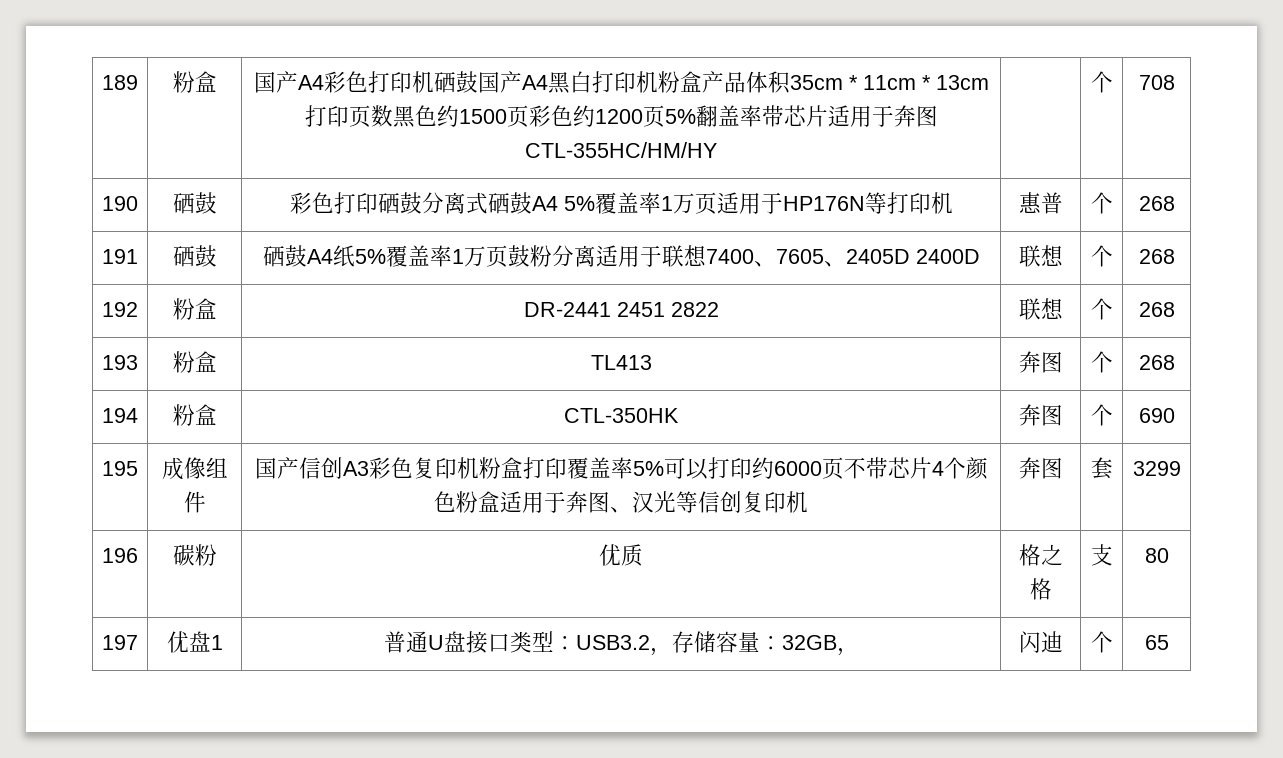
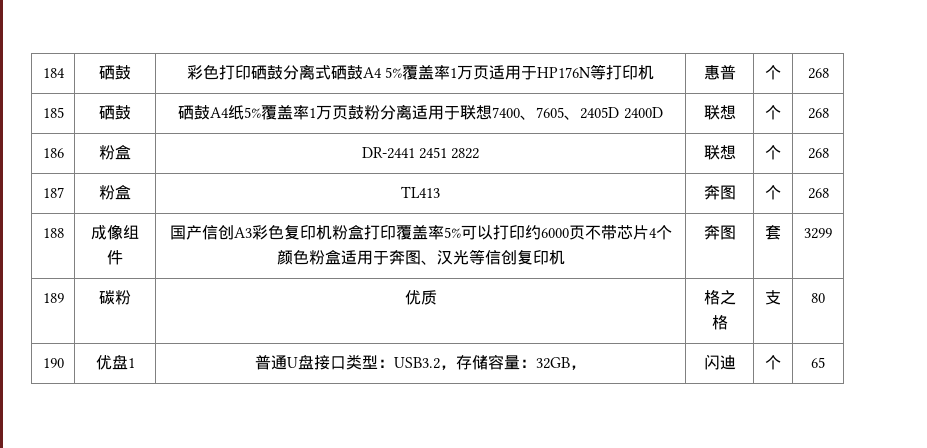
[102,75,138,90] [172,71,217,93] [253,71,989,94] [304,105,938,128] [525,142,717,158] [1090,71,1113,93] [1138,75,1175,90] [102,196,138,211] 189 | 粉盒 | 国产A4彩色打印机硒鼓国产A4黑白打印机粉盒产品体积35cm * 11cm * 13cm打印页数黑色约1500页彩色约1200页5%翻盖率带芯片适用于奔图CTL-355HC/HM/HY | | 个 | 708 // 190 -> [42,68,65,78] 184
[102,249,138,264] 191 -> [42,107,64,118] 185
[102,302,138,317] 192 -> [42,148,64,158] 186
[102,355,138,370] 193 -> [42,187,64,198] 187
[102,408,138,423] [172,404,217,426] [564,408,679,423] [1018,404,1063,426] [1090,404,1113,426] [1138,408,1175,423] [102,461,138,476] 194 | 粉盒 | CTL-350HK | 奔图 | 个 | 690 // 195 -> [42,228,64,238] 188
[102,548,138,563] 196 -> [42,293,64,303] 189
[102,635,138,650] 197 -> [42,358,64,368] 190

